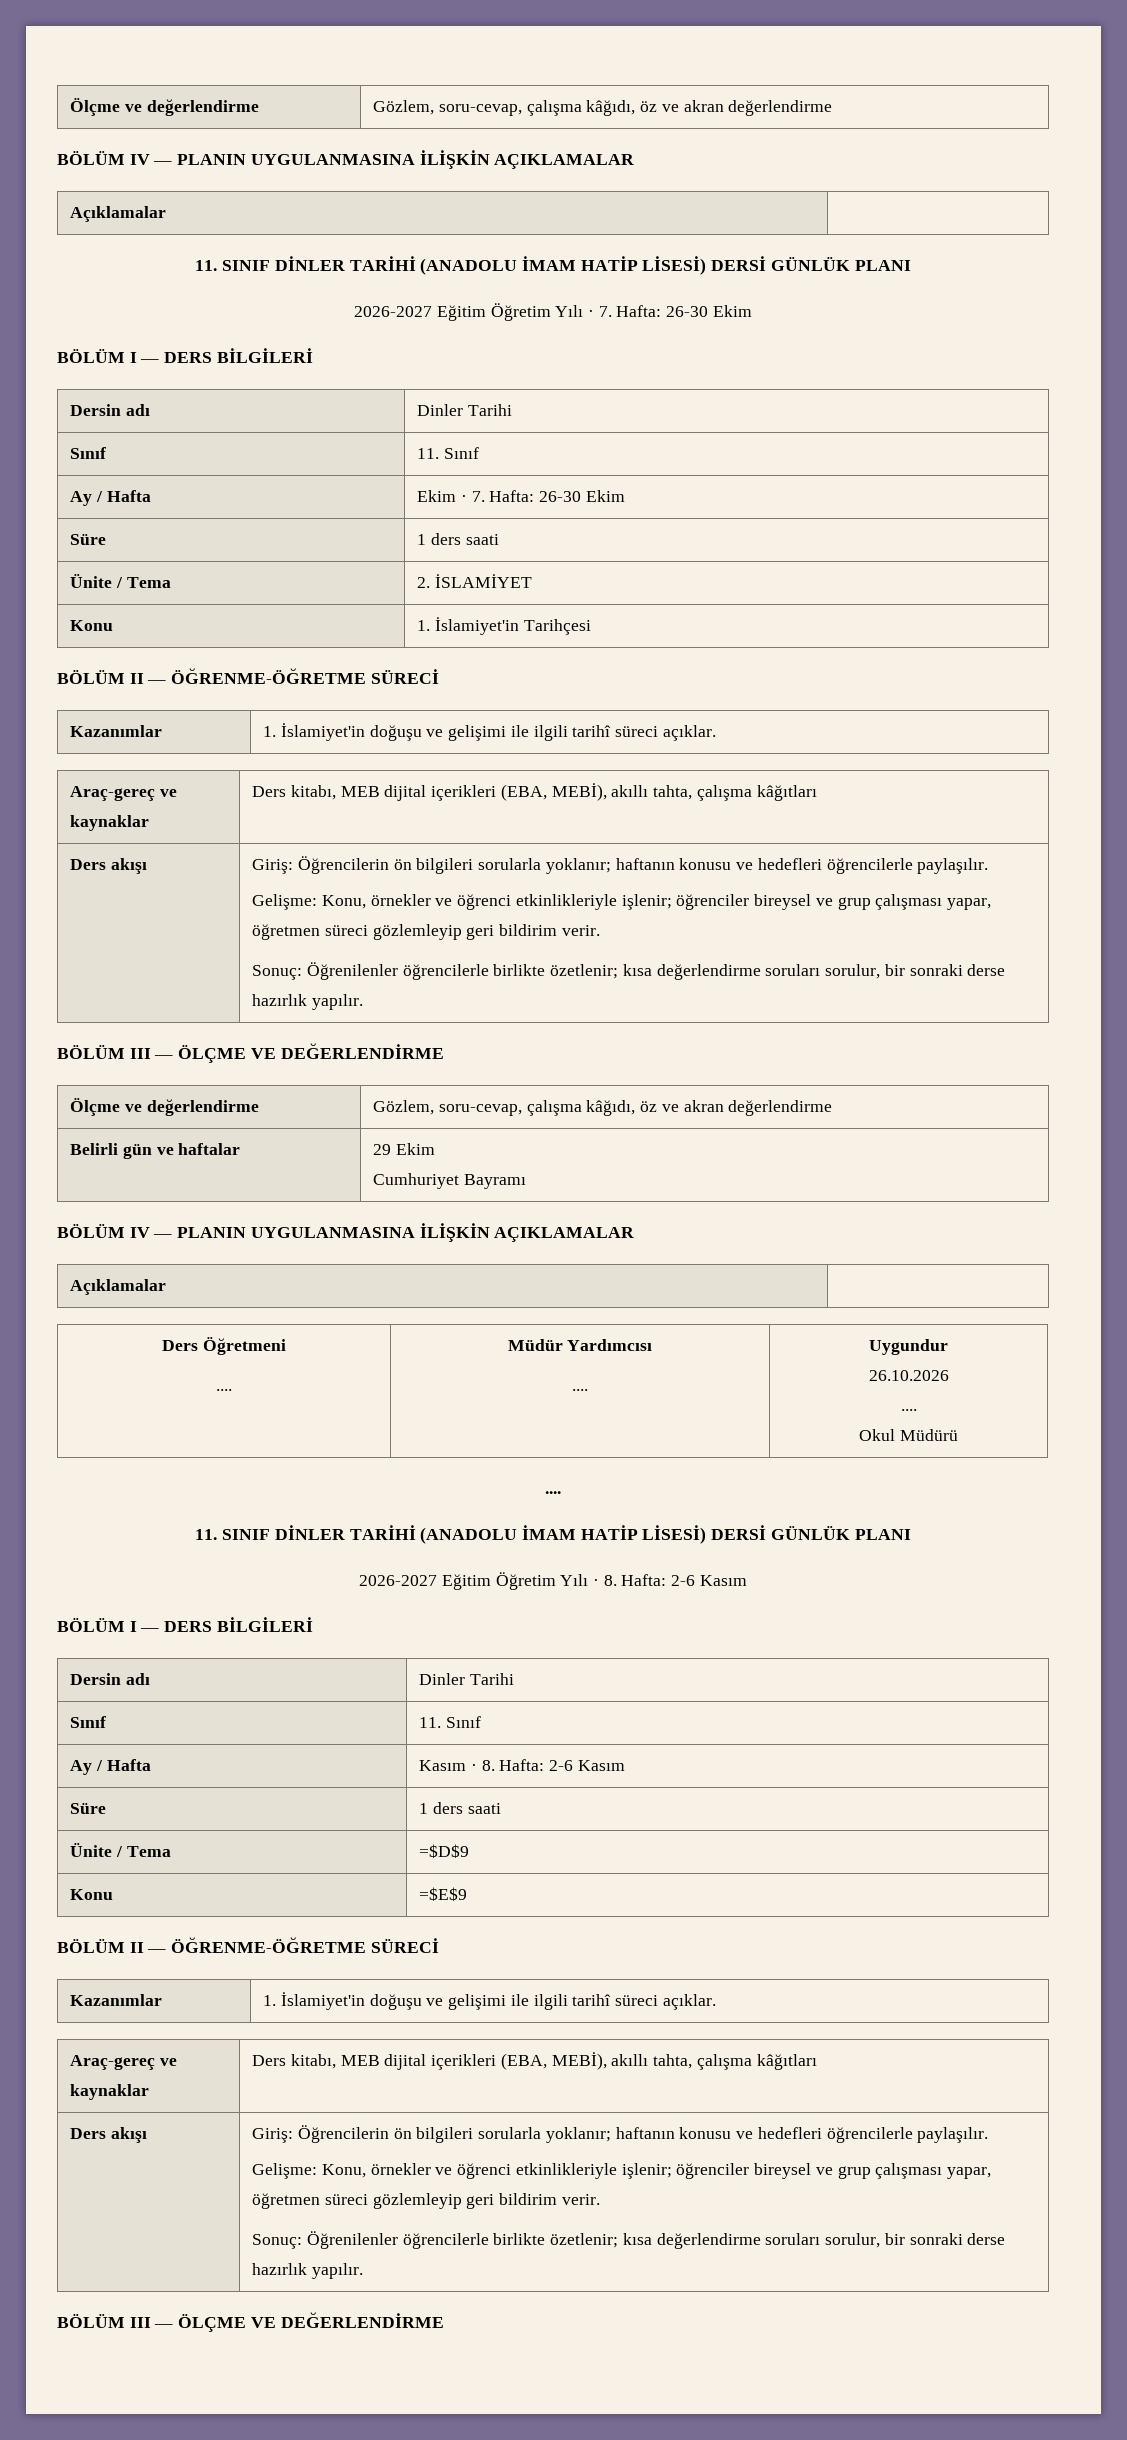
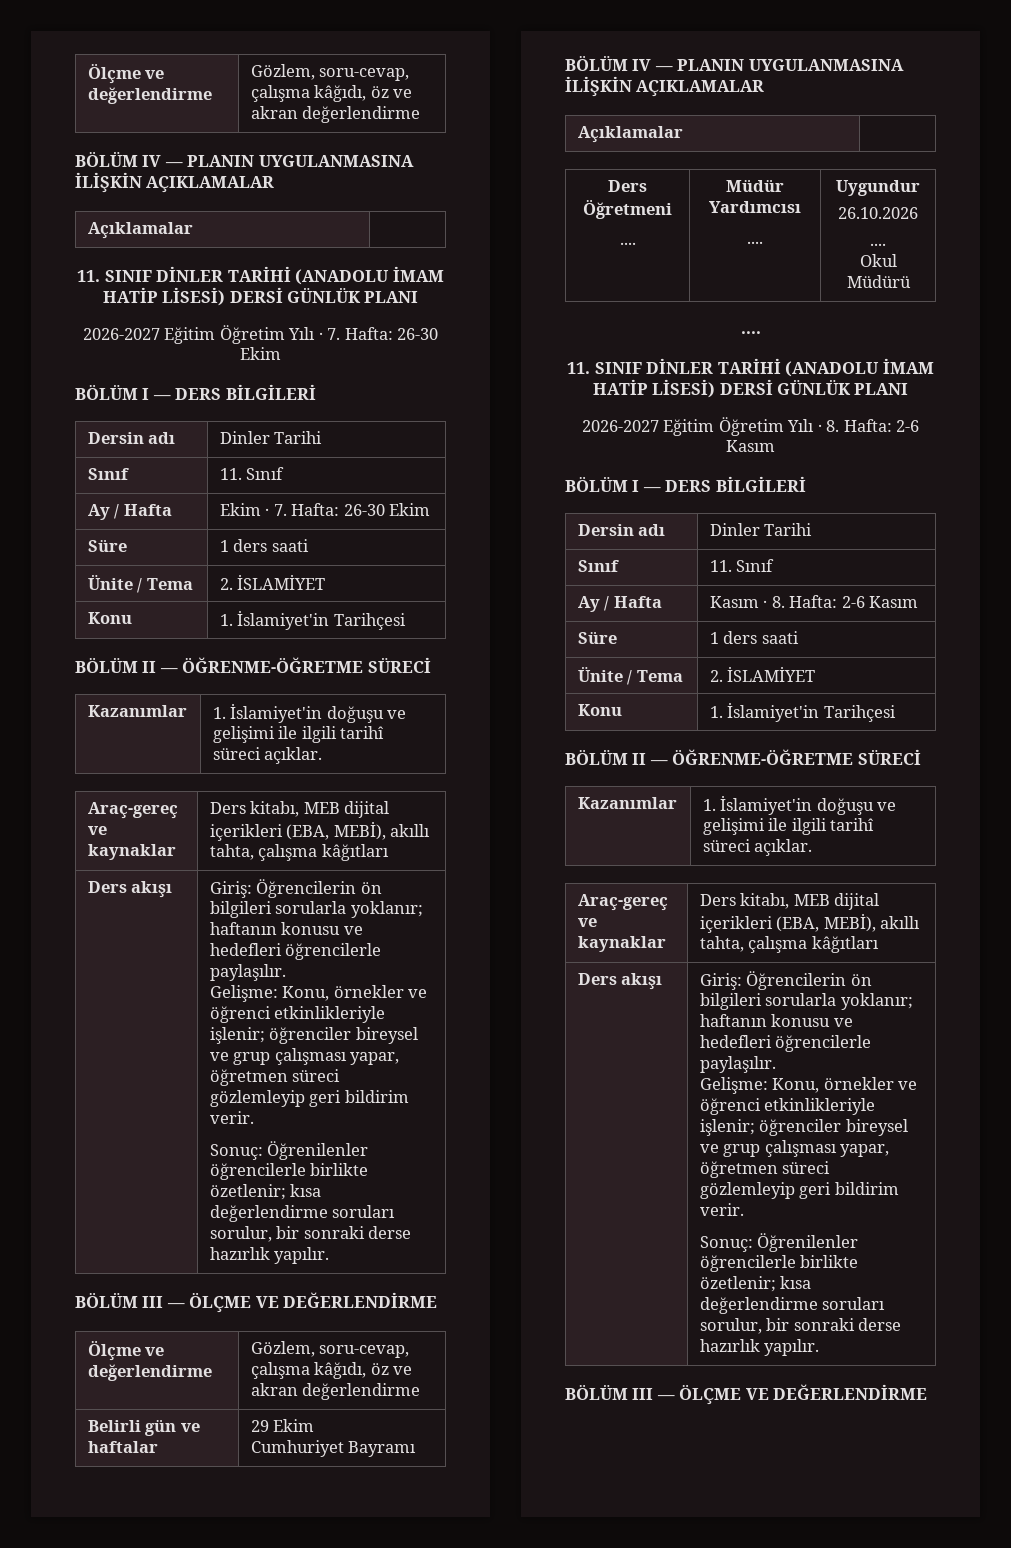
[419,1844,470,1858] [70,1889,114,1900] [419,1887,468,1901] =$D$9 // Konu | =$E$9 -> [709,666,816,682] [577,704,622,716] [709,702,896,722] 2. İSLAMİYET // Konu | 1. İslamiyet'in Tarihçesi

